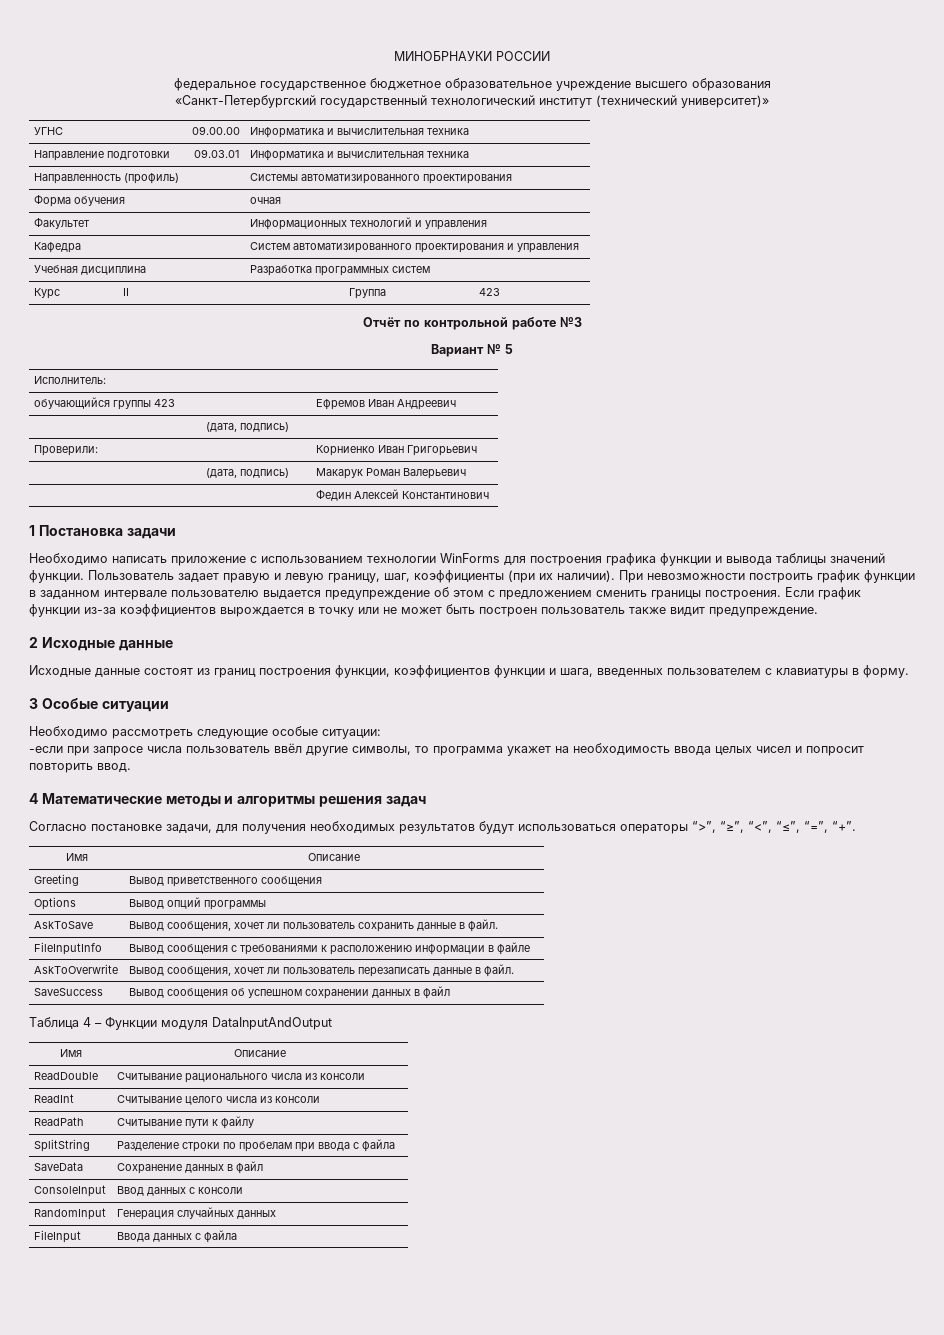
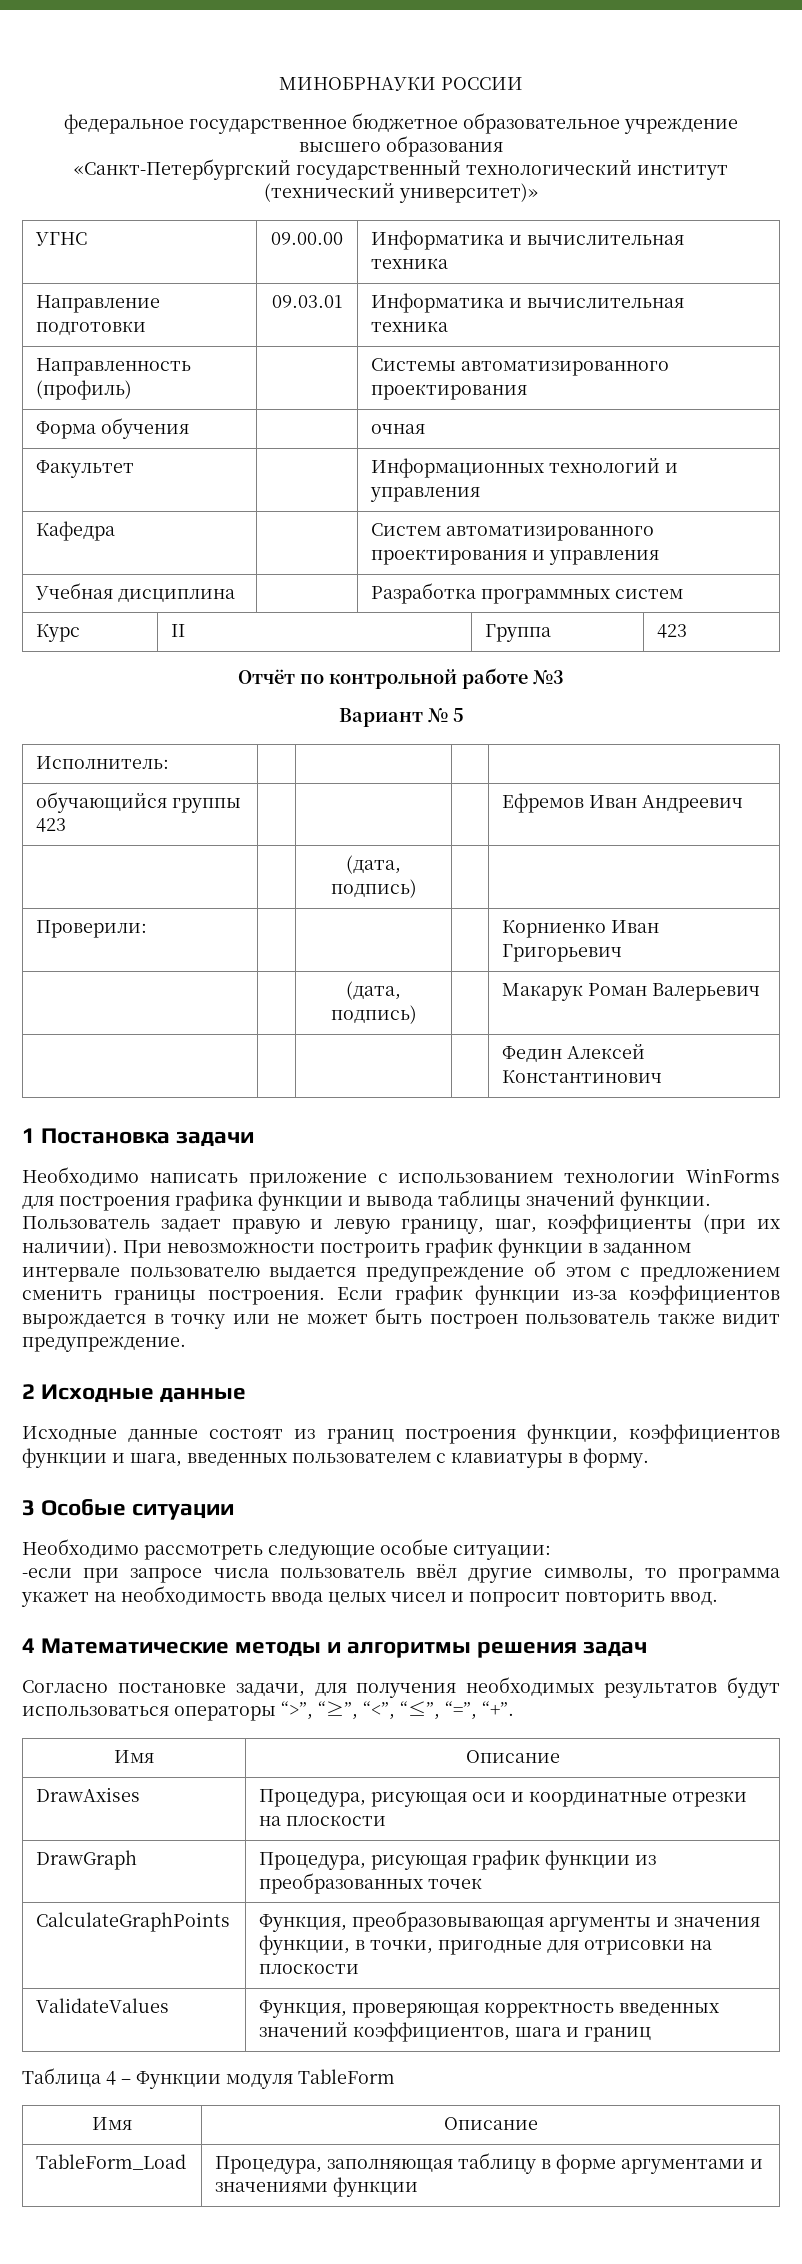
[34,874,80,886] [129,876,323,887] [34,897,77,910] [129,897,267,910] [34,921,94,929] [129,919,499,932] [34,942,103,955] [129,942,531,955] [34,964,119,974] [129,964,515,977] [34,988,104,996] [129,986,451,999] Greeting | Вывод приветственного сообщения // Options | Вывод опций программы // AskToSave | Вывод сообщения, хочет ли пользователь сохранить данные в файл. // FileInputInfo | Вывод сообщения с требованиями к расположению информации в файле // AskToOverwrite | Вывод сообщения, хочет ли пользователь перезаписать данные в файл. // SaveSuccess | Вывод сообщения об успешном сохранении данных в файл -> [36,1787,141,1802] [259,1789,748,1807] [259,1815,387,1826] [36,1850,138,1870] [259,1850,657,1870] [259,1873,483,1894] [36,1912,231,1932] [259,1911,761,1932] [259,1935,713,1955] [259,1963,360,1974] [36,1998,170,2013] [259,2000,720,2018] [259,2022,652,2042] DrawAxises | Процедура, рисующая оси и координатные отрезки на плоскости // DrawGraph | Процедура, рисующая график функции из преобразованных точек // CalculateGraphPoints | Функция, преобразовывающая аргументы и значения функции, в точки, пригодные для отрисовки на плоскости // ValidateValues | Функция, проверяющая корректность введенных значений коэффициентов, шага и границ
[212,1017,332,1030] [60,1049,82,1057] [234,1049,286,1057] [34,1072,99,1080] [117,1072,366,1083] [34,1094,75,1103] [117,1095,321,1105] [34,1117,85,1126] [117,1116,255,1129] [34,1139,91,1152] [117,1139,396,1152] [34,1162,84,1171] [117,1161,264,1174] [34,1185,107,1197] [117,1186,244,1196] [34,1208,107,1220] [117,1207,277,1220] [34,1230,82,1243] [117,1230,238,1243] DataInputAndOutput // Имя | Описание // ReadDouble | Считывание рационального числа из консоли // ReadInt | Считывание целого числа из консоли // ReadPath | Считывание пути к файлу // SplitString | Разделение строки по пробелам при ввода с файла // SaveData | Сохранение данных в файл // ConsoleInput | Ввод данных с консоли // RandomInput | Генерация случайных данных // FileInput | Ввода данных с файла -> [298,2069,395,2084] [92,2117,132,2130] [443,2117,538,2130] [36,2154,187,2170] [215,2153,764,2174] [215,2177,419,2197] TableForm // Имя | Описание // TableForm_Load | Процедура, заполняющая таблицу в форме аргументами и значениями функции

